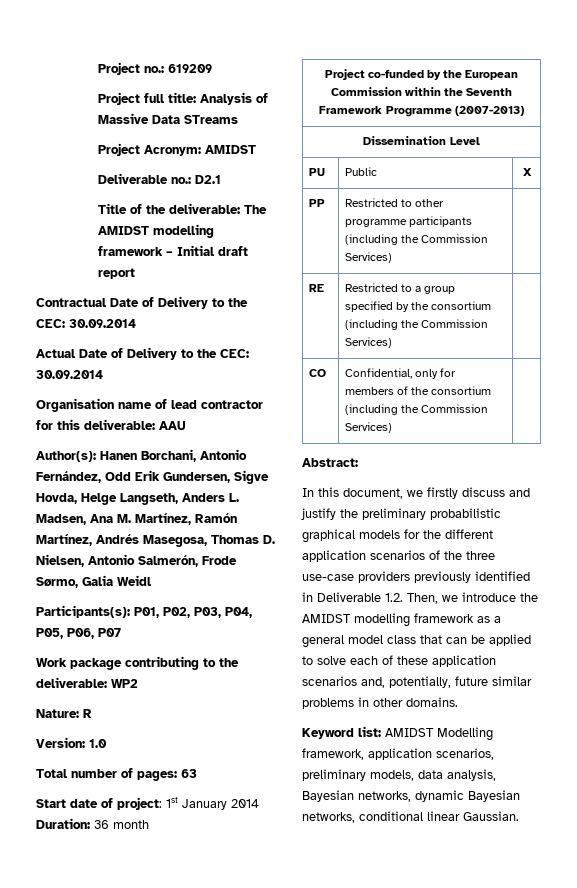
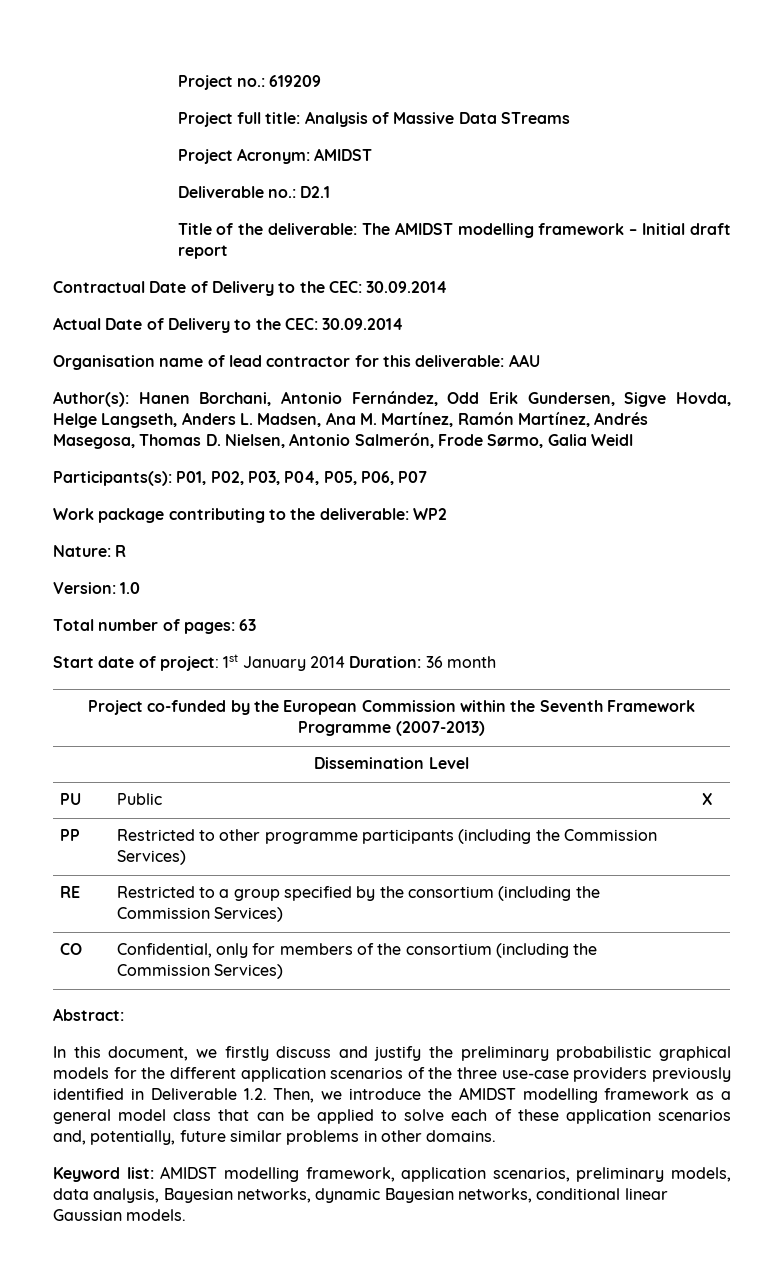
[437,727,493,741] Modelling -> [223,1167,299,1182] modelling
[463,811,519,821] Gaussian. -> [53,1209,187,1221] Gaussian models.

